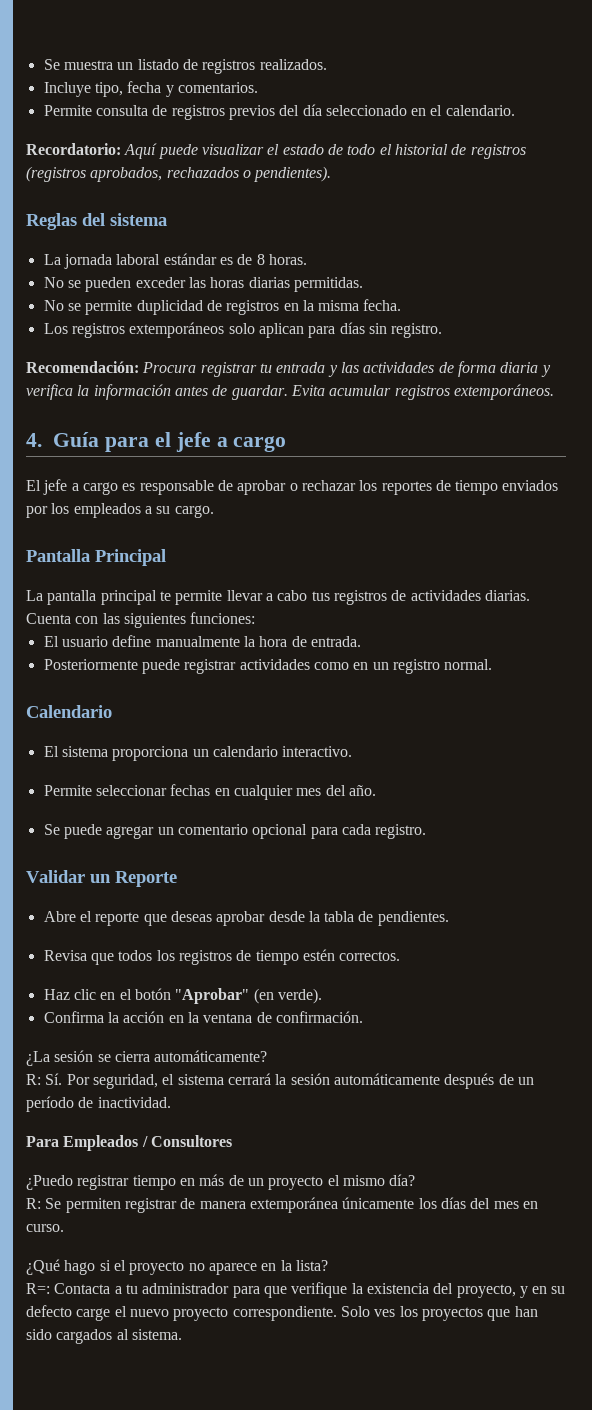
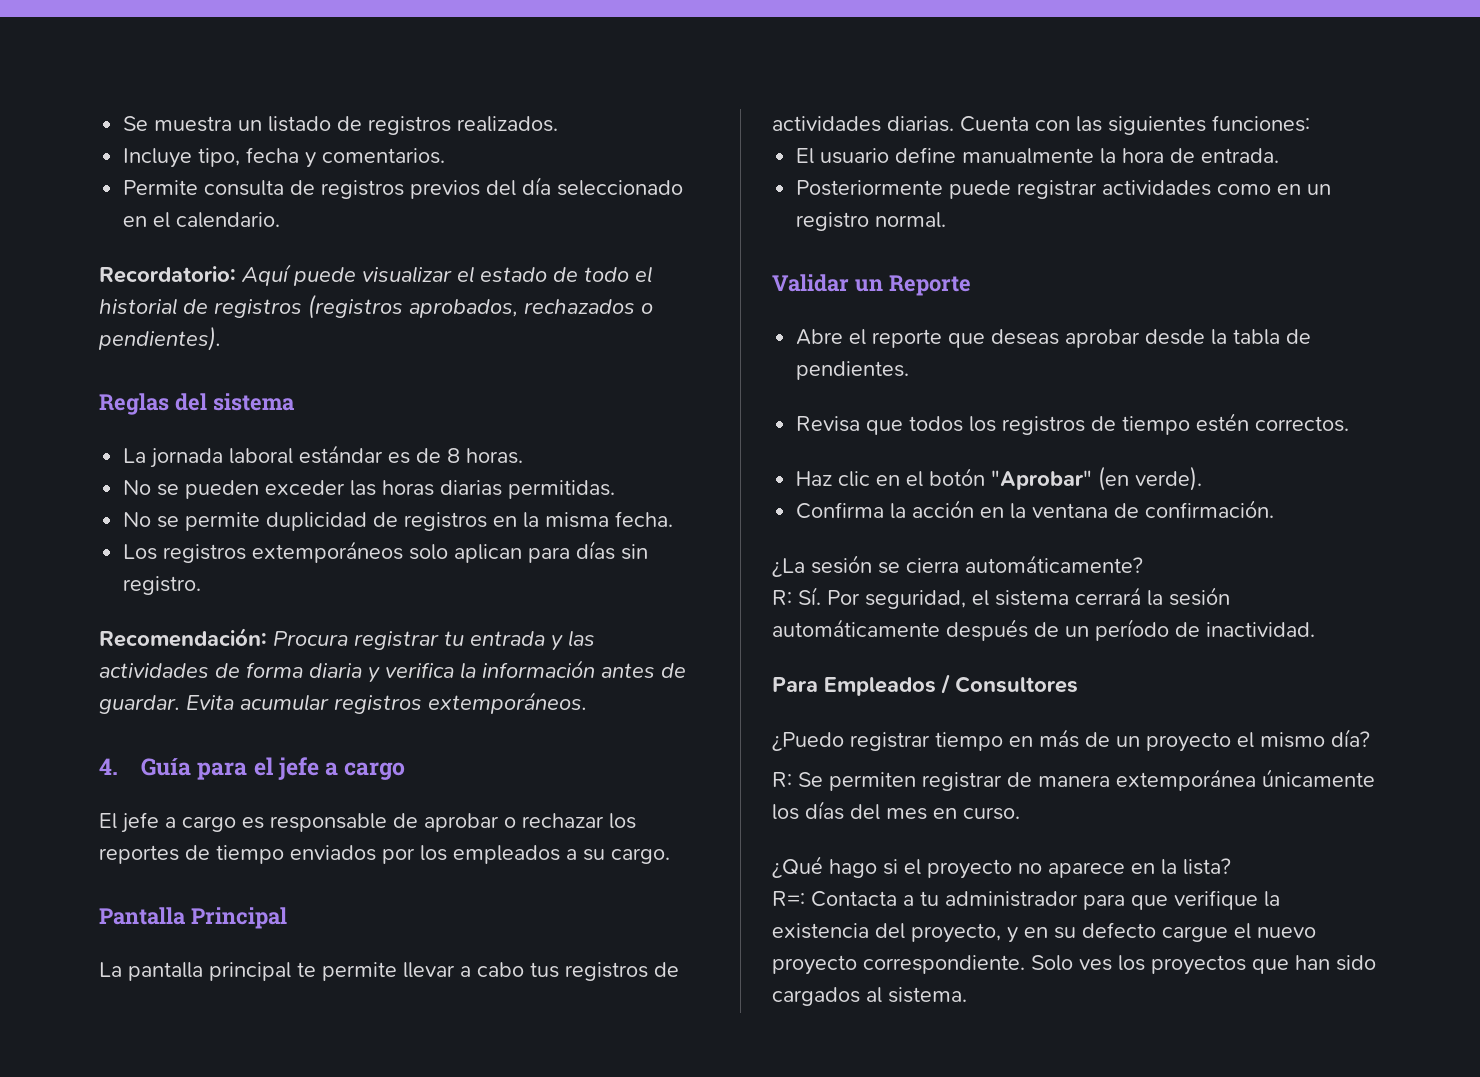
[26,705,112,718] [43,746,353,761] [43,784,376,800] [43,824,427,839] // Calendario // El sistema proporciona un calendario interactivo. // Permite seleccionar fechas en cualquier mes del año. // Se puede agregar un comentario opcional para cada registro. -> (947, 220) none
[76,1308,111,1321] carge -> [1162,926,1228,942] cargue

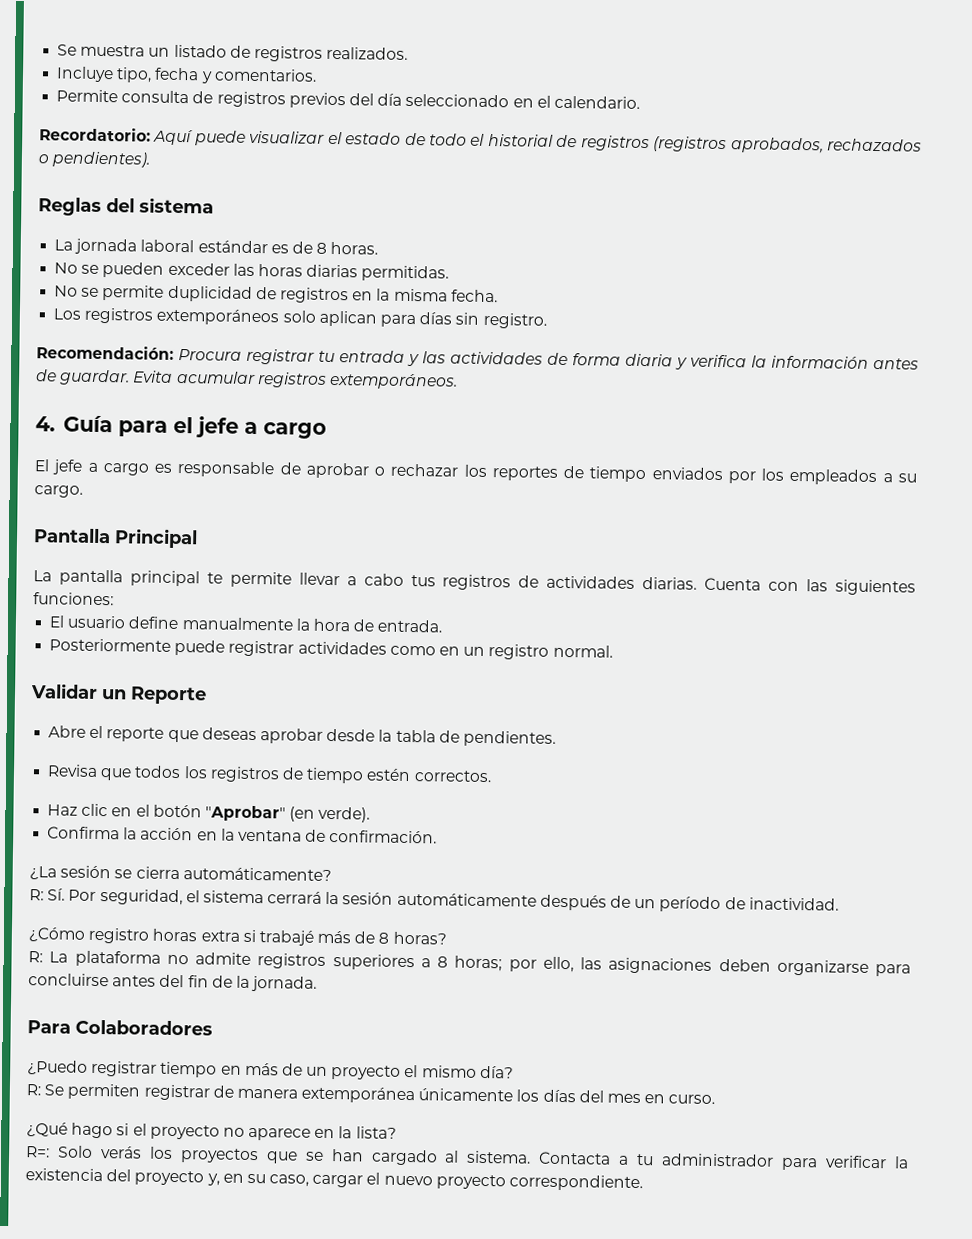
[772,674,1078,696] Para Empleados / Consultores -> [28,927,447,946] [28,950,911,977] [28,973,318,992] [27,1019,213,1036] ¿Cómo registro horas extra si trabajé más de 8 horas? // R: La plataforma no admite registros superiores a 8 horas; por ello, las asignaciones deben organizarse para concluirse antes del fin de la jornada. // Para Colaboradores
(805, 898) none -> [57,1145,532,1166] Solo verás los proyectos que se han cargado al sistema.
[1131,890,1258,910] que verifique -> [825,1155,888,1169] verificar
[911,922,1316,943] [772,955,1376,975] [772,987,967,1006] proyecto, y en su defecto cargue el nuevo proyecto correspondiente. Solo ves los proyectos que han sido cargados al sistema. -> [134,1170,644,1192] proyecto y, en su caso, cargar el nuevo proyecto correspondiente.

